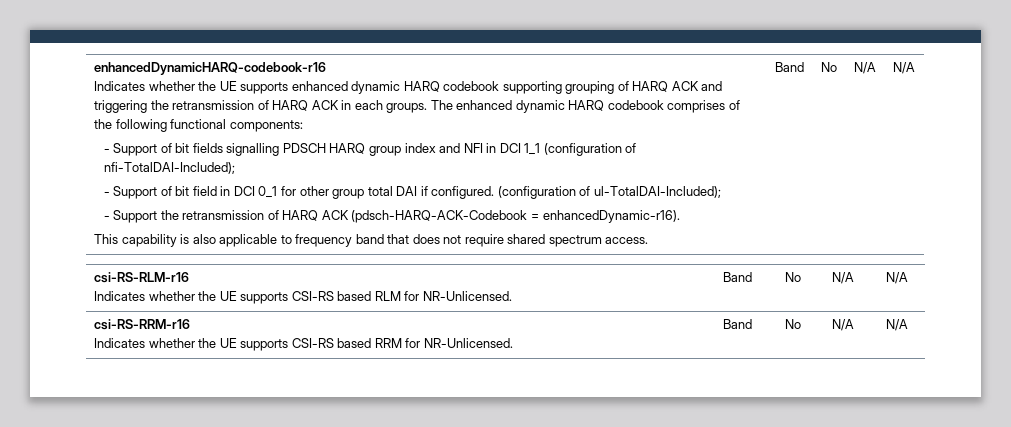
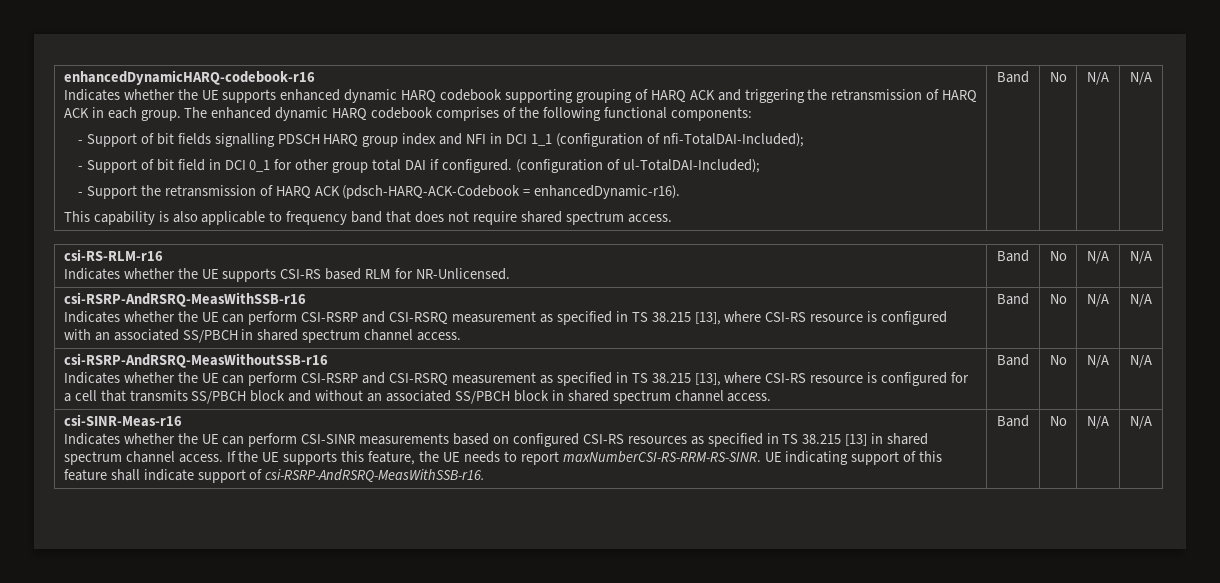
[386,103,428,113] groups. -> [140,110,181,121] group.
[94,319,191,330] [94,338,513,351] csi-RS-RRM-r16 // Indicates whether the UE supports CSI-RS based RRM for NR-Unlicensed. -> [63,292,306,307] [63,311,948,325] [63,329,462,343] [997,293,1029,305] [1049,294,1067,304] [1087,294,1109,307] [1130,294,1152,307] [63,353,328,368] [63,372,970,386] [63,390,772,404] [997,354,1029,366] [1049,355,1067,365] [1087,355,1109,368] [1130,355,1152,368] [63,414,182,427] [63,433,929,447] [63,451,943,465] [63,469,486,483] csi-RSRP-AndRSRQ-MeasWithSSB-r16 // Indicates whether the UE can perform CSI-RSRP and CSI-RSRQ measurement as specified in TS 38.215 [13], where CSI-RS resource is configured with an associated SS/PBCH in shared spectrum channel access. | Band | No | N/A | N/A // csi-RSRP-AndRSRQ-MeasWithoutSSB-r16 // Indicates whether the UE can perform CSI-RSRP and CSI-RSRQ measurement as specified in TS 38.215 [13], where CSI-RS resource is configured for a cell that transmits SS/PBCH block and without an associated SS/PBCH block in shared spectrum channel access. | Band | No | N/A | N/A // csi-SINR-Meas-r16 // Indicates whether the UE can perform CSI-SINR measurements based on configured CSI-RS resources as specified in TS 38.215 [13] in shared spectrum channel access. If the UE supports this feature, the UE needs to report maxNumberCSI-RS-RRM-RS-SINR. UE indicating support of this feature shall indicate support of csi-RSRP-AndRSRQ-MeasWithSSB-r16.

